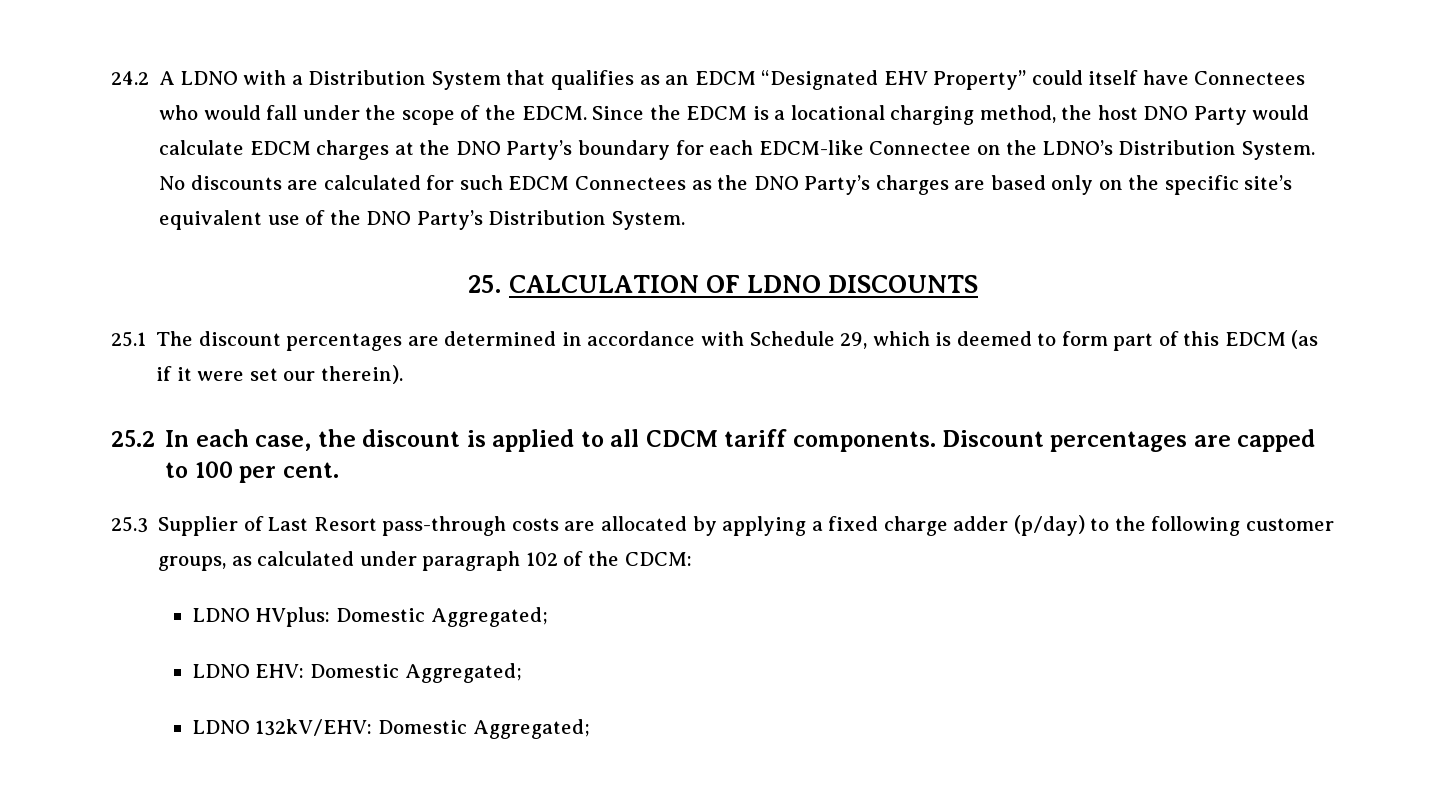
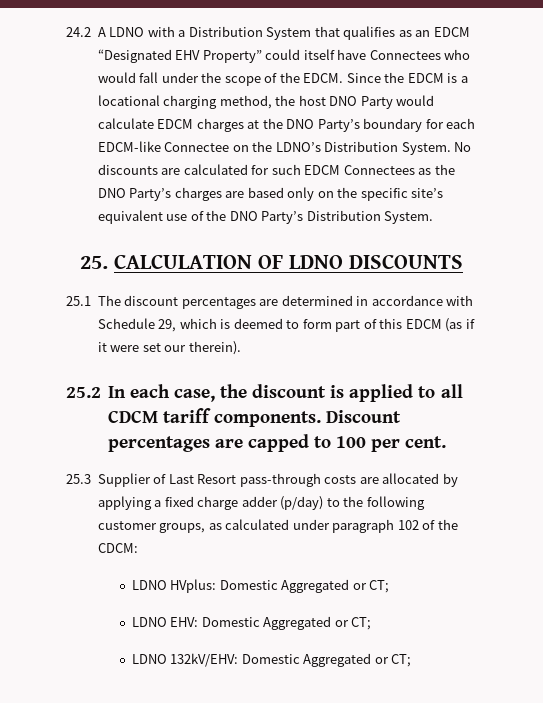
[430,607,548,627] Aggregated; -> [281,579,390,593] Aggregated or CT;
[404,663,522,683] Aggregated; -> [263,616,372,630] Aggregated or CT;
[472,719,590,739] Aggregated; -> [303,653,412,667] Aggregated or CT;

